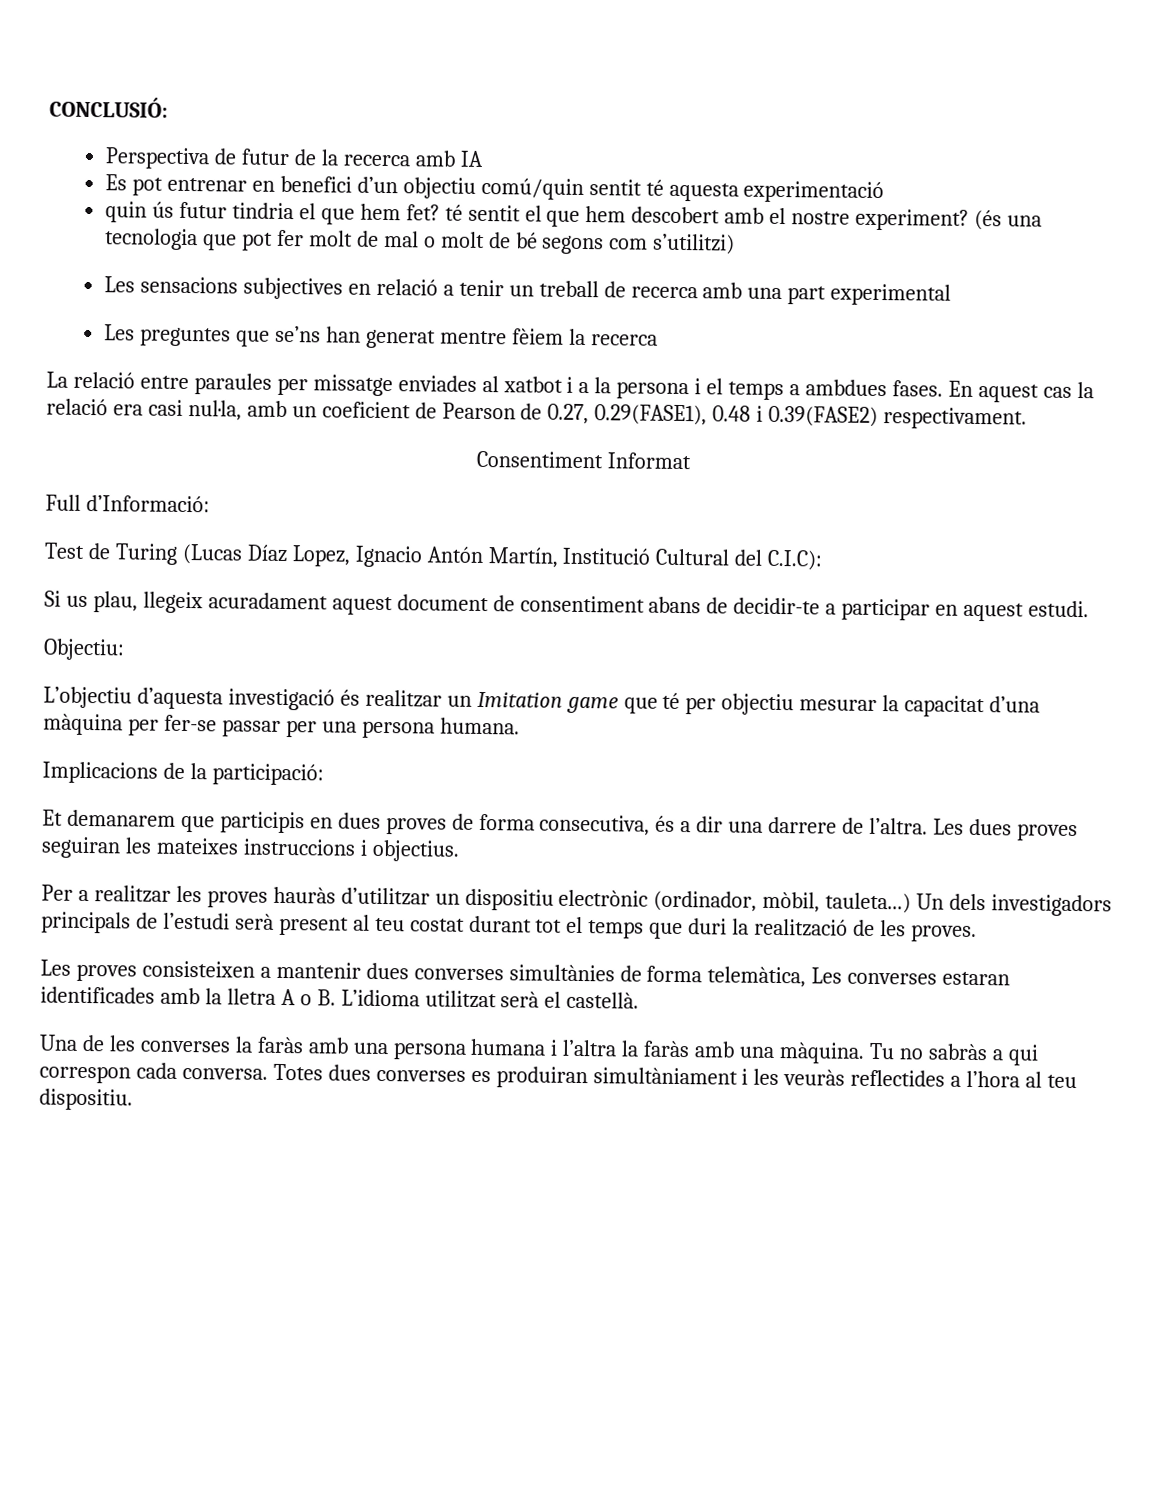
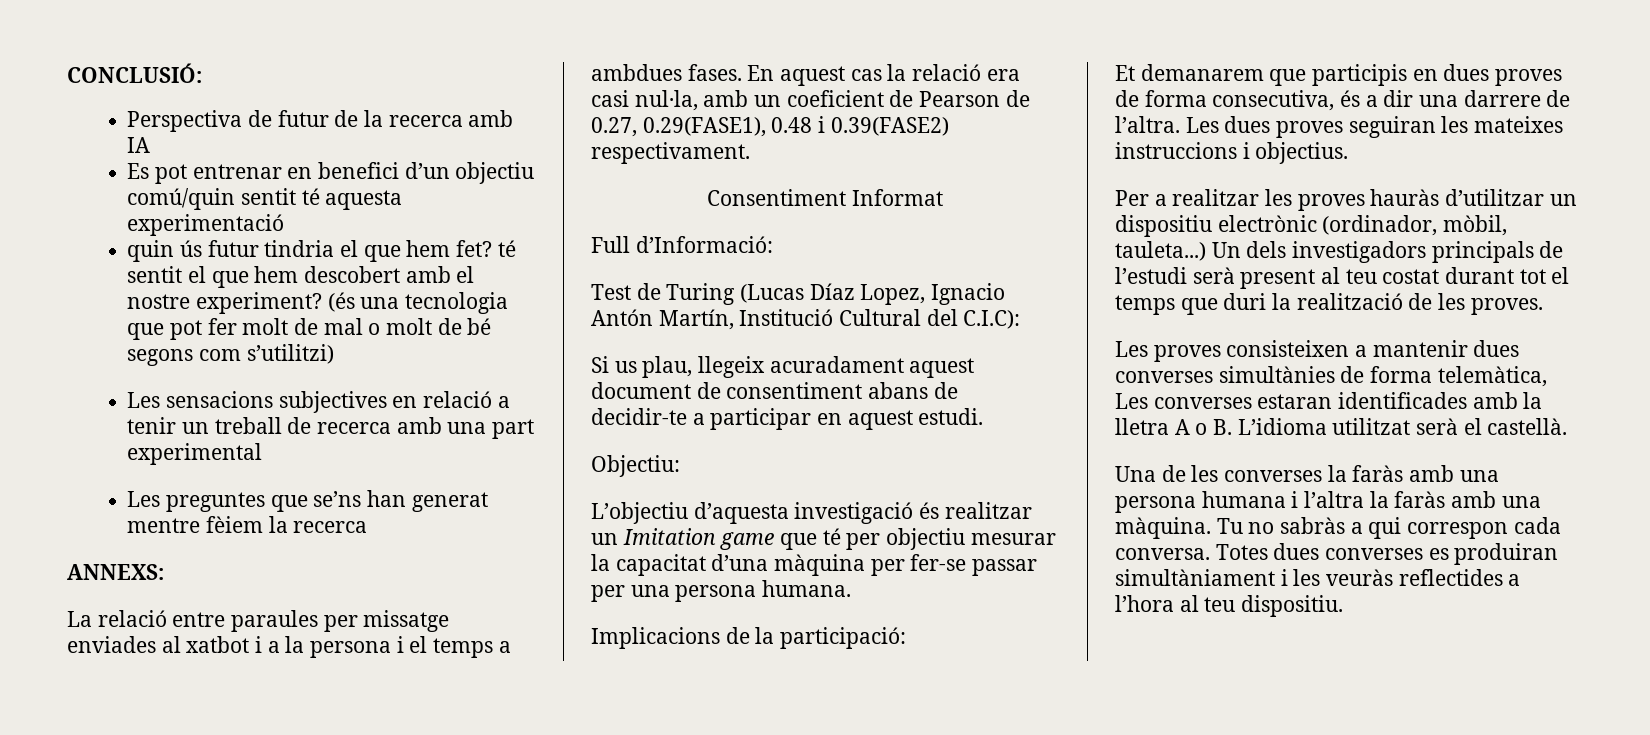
(658, 340) none -> [67,564,164,580] // ANNEXS:

